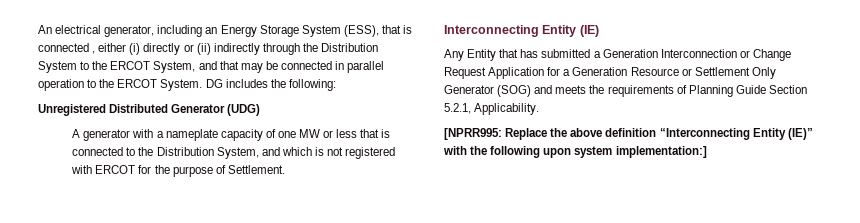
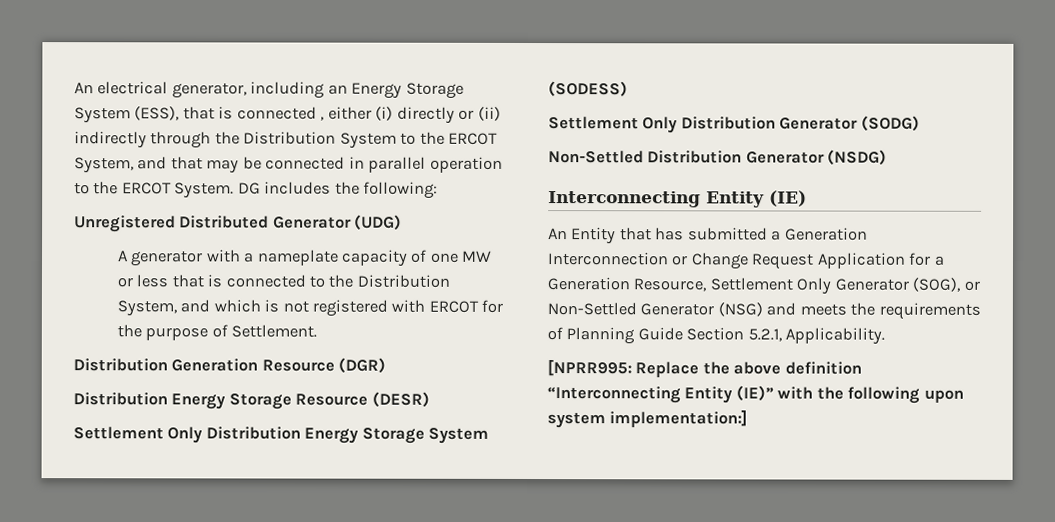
(285, 169) none -> [73,357,387,373] [73,391,430,410] [73,426,490,444] [548,81,628,97] [548,115,920,134] [548,149,888,165] // Distribution Generation Resource (DGR) // Distribution Energy Storage Resource (DESR) // Settlement Only Distribution Energy Storage System (SODESS) // Settlement Only Distribution Generator (SODG) // Non-Settled Distribution Generator (NSDG)
[444,49,464,61] Any -> [548,228,568,240] An
[630,67,692,76] Resource or -> [633,278,707,292] Resource,
[497,85,532,97] (SOG) -> [912,277,980,292] [547,302,763,317] (SOG), or Non-Settled Generator (NSG)

